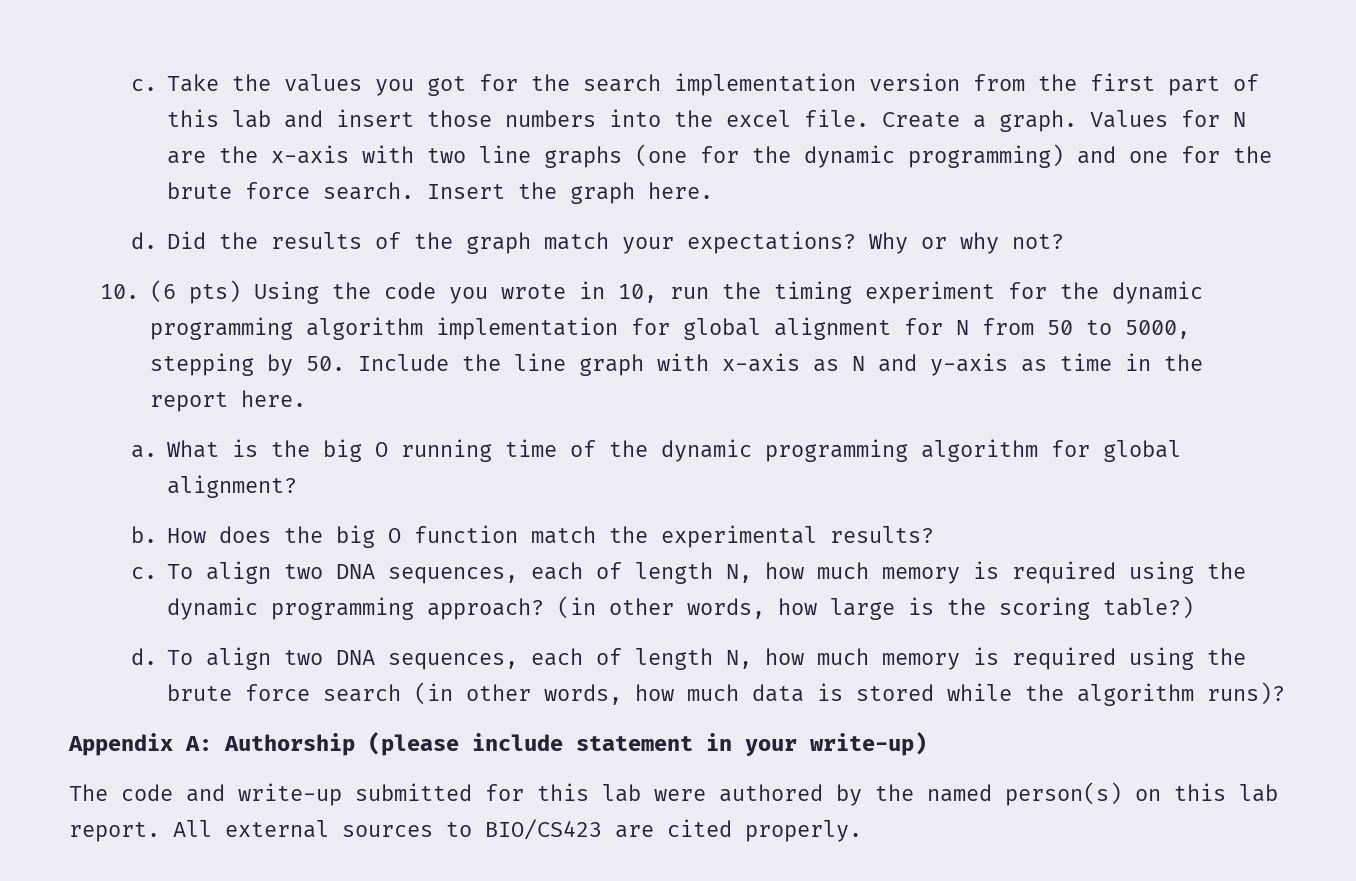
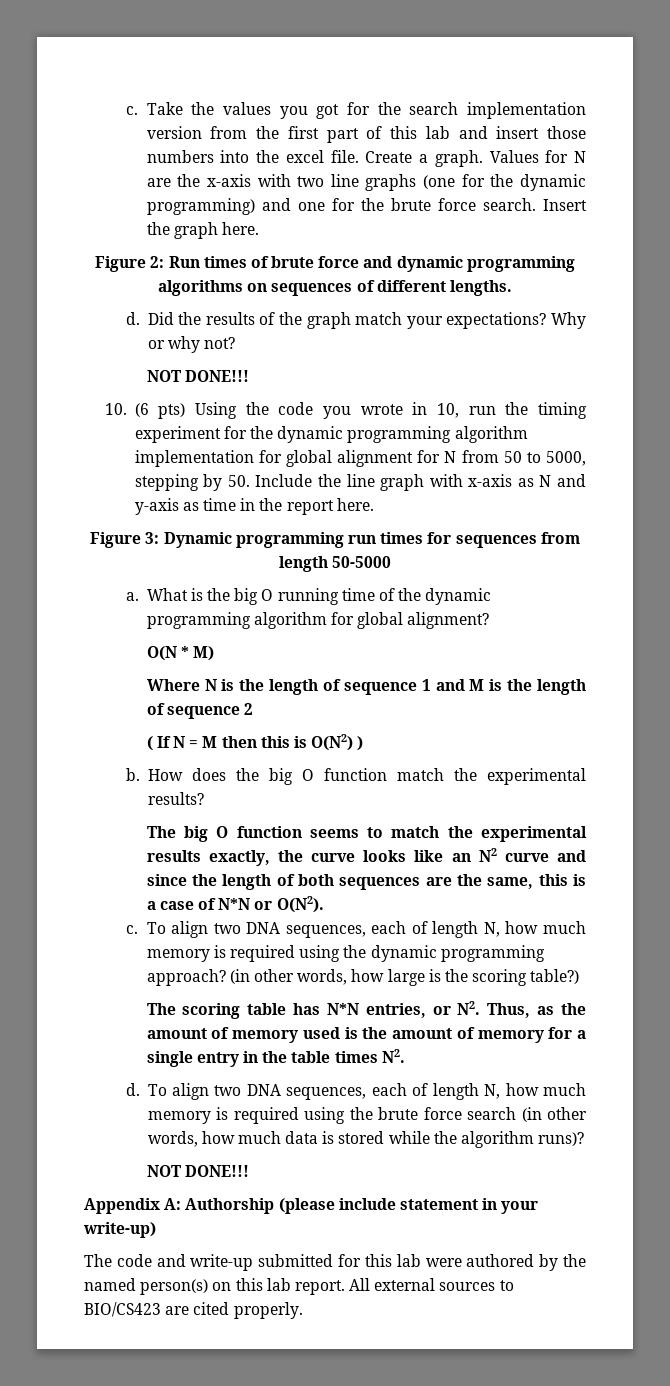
(714, 190) none -> [95,256,575,272] [158,280,512,296] // Figure 2: Run times of brute force and dynamic programming algorithms on sequences of different lengths.
(1065, 241) none -> [146,370,249,382] // NOT DONE!!!
(306, 398) none -> [90,532,580,548] [278,556,392,572] // Figure 3: Dynamic programming run times for sequences from length 50-5000
(298, 486) none -> [146,646,215,661] [146,679,586,695] [146,703,254,719] [146,734,364,751] // O(N * M) // Where N is the length of sequence 1 and M is the length of sequence 2 // ( If N = M then this is O(N2) )
(935, 534) none -> [146,826,587,842] [146,848,586,866] [146,874,586,890] [146,896,324,913] // The big O function seems to match the experimental results exactly, the curve looks like an N2 curve and since the length of both sequences are the same, this is a case of N*N or O(N2).
(1195, 607) none -> [146,1001,586,1019] [146,1027,586,1043] [146,1049,405,1067] // The scoring table has N*N entries, or N2. Thus, as the amount of memory used is the amount of memory for a single entry in the table times N2.
(1286, 693) none -> [146,1165,249,1177] // NOT DONE!!!

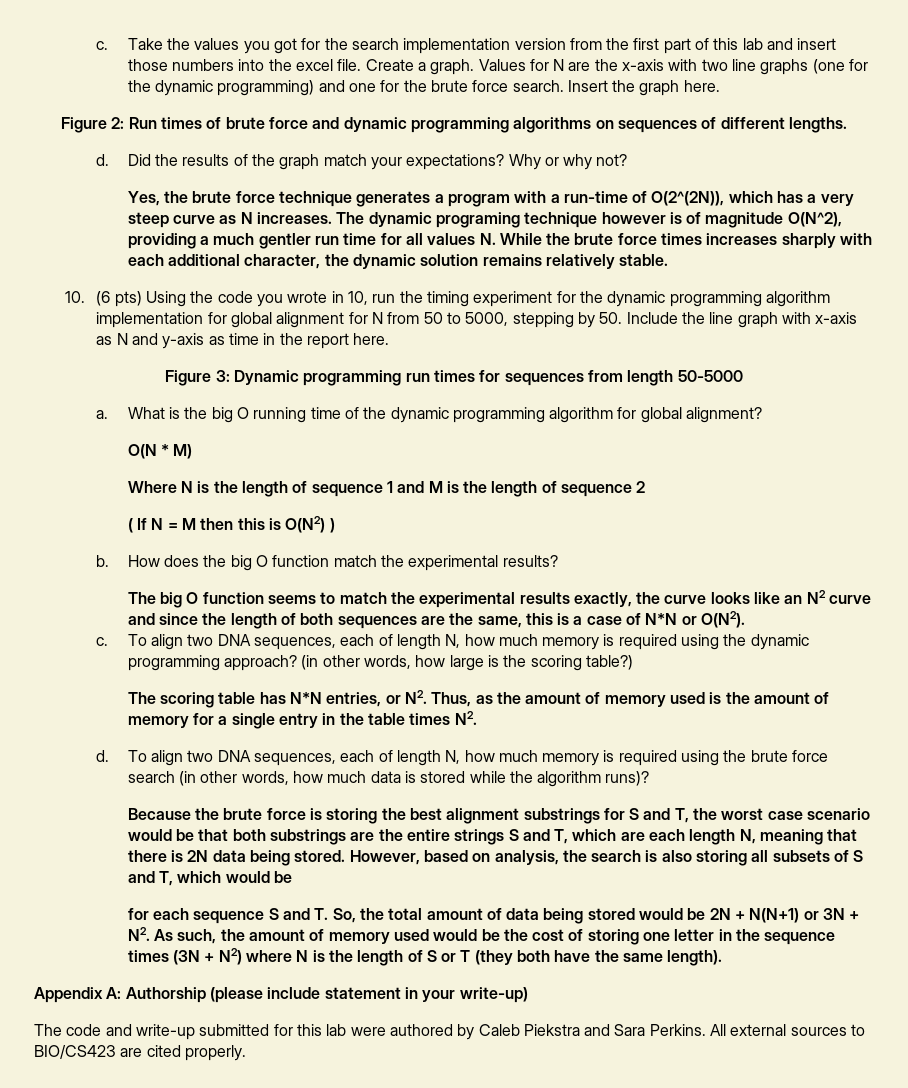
[146,370,249,382] NOT DONE!!! -> [127,191,854,207] [127,212,842,228] [127,233,873,249] [127,254,669,269] Yes, the brute force technique generates a program with a run-time of O(2^(2N)), which has a very steep curve as N increases. The dynamic programing technique however is of magnitude O(N^2), providing a much gentler run time for all values N. While the brute force times increases sharply with each additional character, the dynamic solution remains relatively stable.
[146,1165,249,1177] NOT DONE!!! -> [127,808,871,824] [127,829,858,845] [127,850,864,866] [127,871,292,886] [127,908,860,924] [127,927,836,945] [127,948,723,966] Because the brute force is storing the best alignment substrings for S and T, the worst case scenario would be that both substrings are the entire strings S and T, which are each length N, meaning that there is 2N data being stored. However, based on analysis, the search is also storing all subsets of S and T, which would be // for each sequence S and T. So, the total amount of data being stored would be 2N + N(N+1) or 3N + N2. As such, the amount of memory used would be the cost of storing one letter in the sequence times (3N + N2) where N is the length of S or T (they both have the same length).
[563,1254,586,1267] [84,1278,345,1295] the named person(s) on this lab report. -> [478,1024,706,1036] Caleb Piekstra and Sara Perkins.

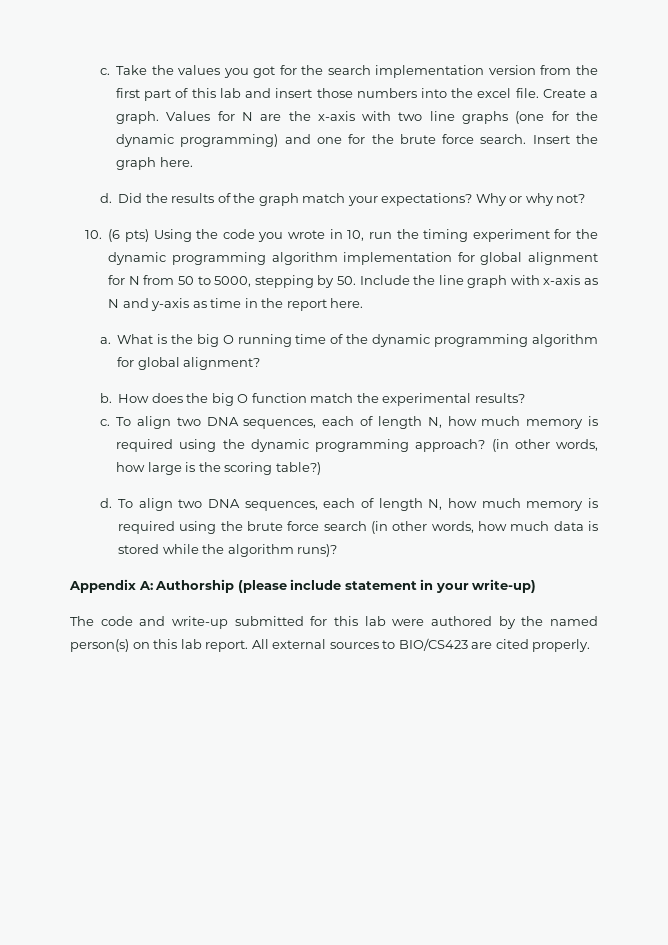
[61,117,847,133] // Figure 2: Run times of brute force and dynamic programming algorithms on sequences of different lengths. -> (193, 162) none
[127,191,854,207] [127,212,842,228] [127,233,873,249] [127,254,669,269] // Yes, the brute force technique generates a program with a run-time of O(2^(2N)), which has a very steep curve as N increases. The dynamic programing technique however is of magnitude O(N^2), providing a much gentler run time for all values N. While the brute force times increases sharply with each additional character, the dynamic solution remains relatively stable. -> (586, 198) none
[165,370,743,386] // Figure 3: Dynamic programming run times for sequences from length 50-5000 -> (364, 303) none
[127,444,193,459] [127,481,646,497] [127,516,335,533] // O(N * M) // Where N is the length of sequence 1 and M is the length of sequence 2 // ( If N = M then this is O(N2) ) -> (261, 363) none
[127,590,872,608] [127,611,746,629] // The big O function seems to match the experimental results exactly, the curve looks like an N2 curve and since the length of both sequences are the same, this is a case of N*N or O(N2). -> (525, 398) none
[127,690,830,708] [127,711,477,729] // The scoring table has N*N entries, or N2. Thus, as the amount of memory used is the amount of memory for a single entry in the table times N2. -> (321, 468) none
[127,808,871,824] [127,829,858,845] [127,850,864,866] [127,871,292,886] [127,908,860,924] [127,927,836,945] [127,948,723,966] // Because the brute force is storing the best alignment substrings for S and T, the worst case scenario would be that both substrings are the entire strings S and T, which are each length N, meaning that there is 2N data being stored. However, based on analysis, the search is also storing all subsets of S and T, which would be // for each sequence S and T. So, the total amount of data being stored would be 2N + N(N+1) or 3N + N2. As such, the amount of memory used would be the cost of storing one letter in the sequence times (3N + N2) where N is the length of S or T (they both have the same length). -> (338, 550) none
[478,1024,706,1036] Caleb Piekstra and Sara Perkins. -> [521,616,599,626] [70,639,249,652] the named person(s) on this lab report.

